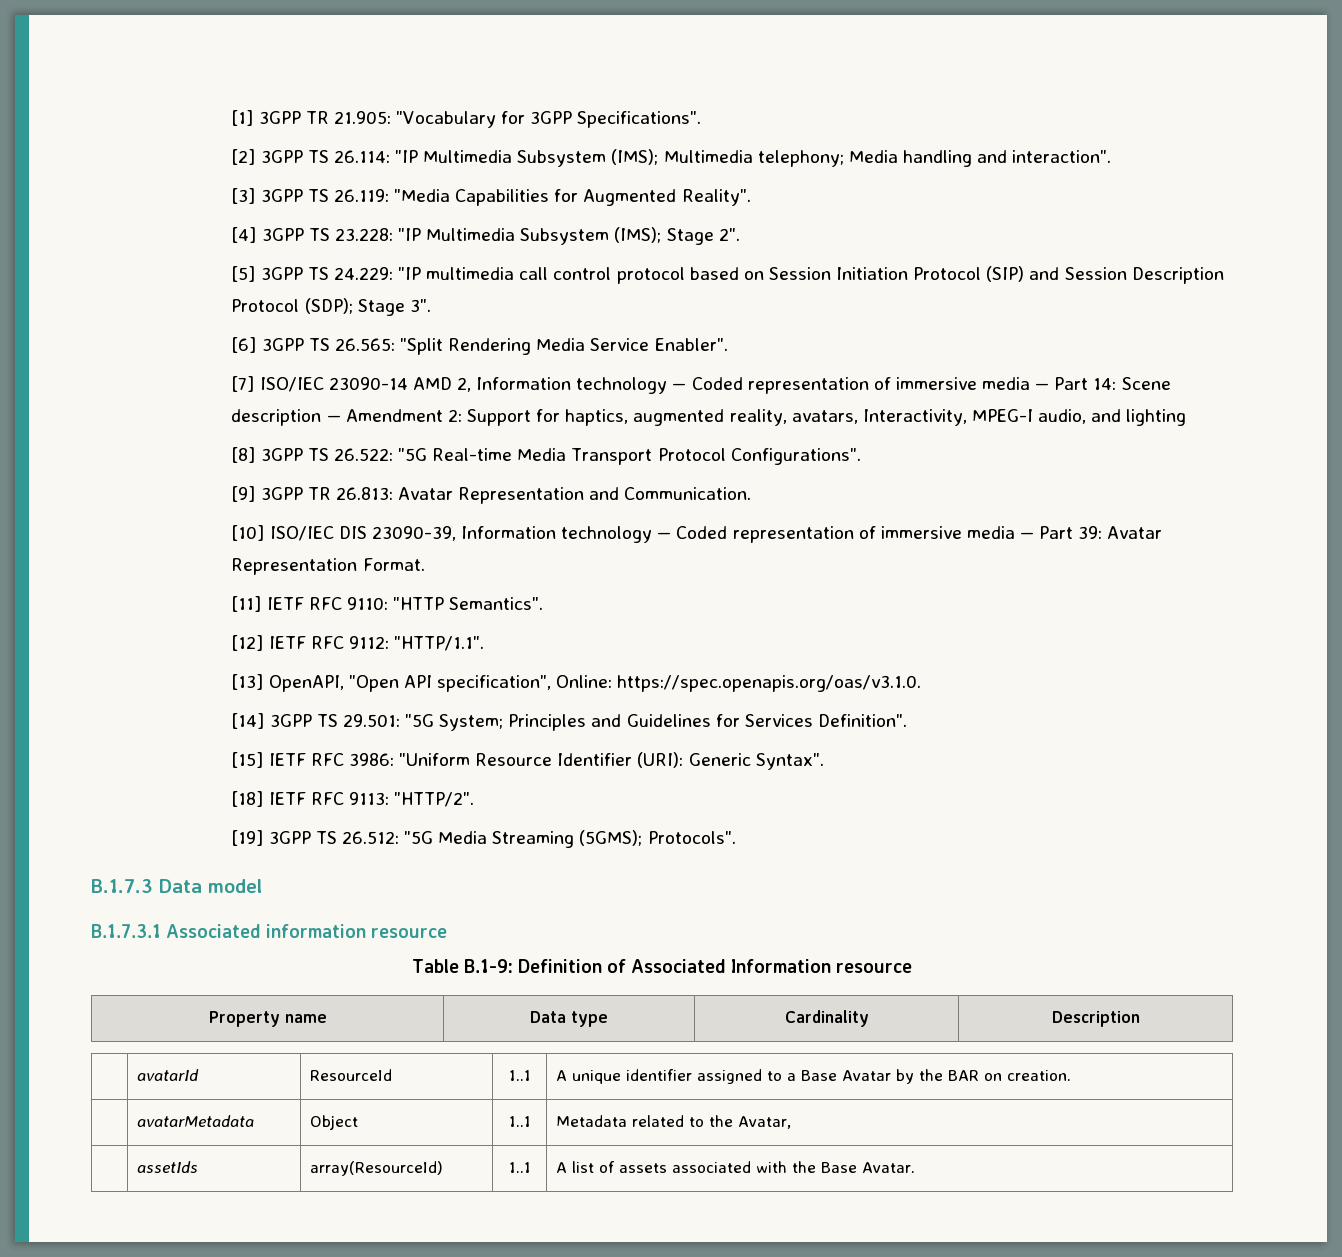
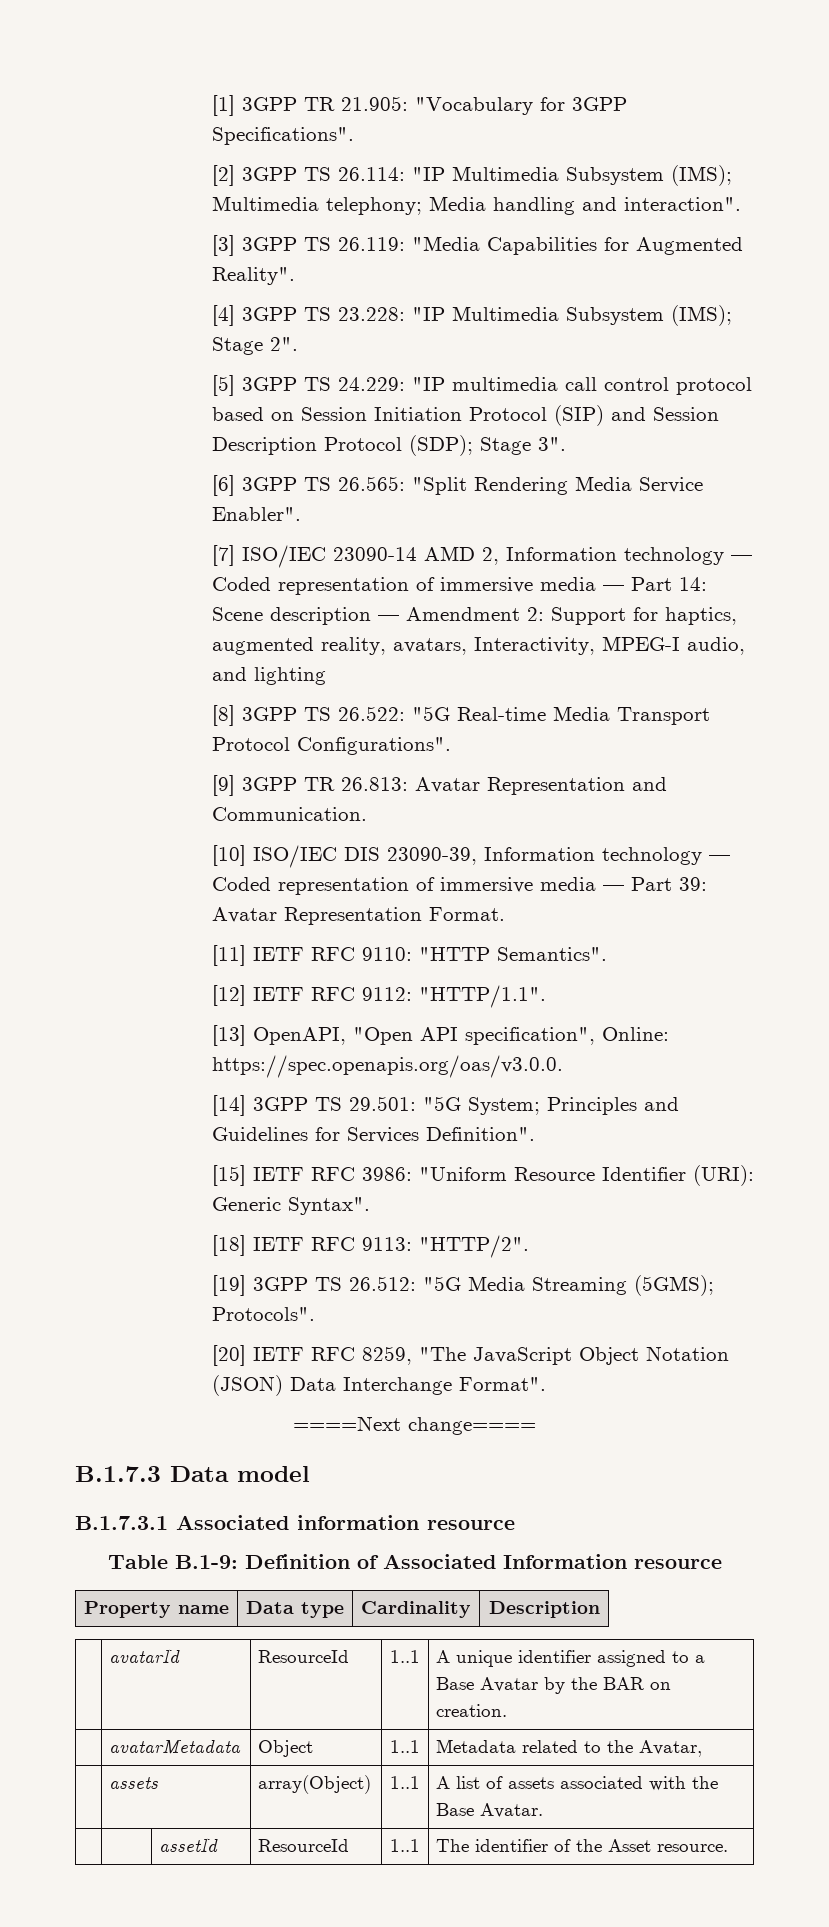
[617,675,922,692] https://spec.openapis.org/oas/v3.1.0. -> [211,1055,563,1078] https://spec.openapis.org/oas/v3.0.0.
(736, 837) none -> [211,1345,729,1366] [211,1375,546,1396] [293,1416,536,1435] // [20] IETF RFC 8259, "The JavaScript Object Notation (JSON) Data Interchange Format". // ====Next change====
[136,1161,198,1173] [309,1161,443,1176] assetIds | array(ResourceId) -> [109,1777,159,1789] [258,1775,372,1794] assets | array(Object)
(915, 1167) none -> [159,1838,219,1852] [258,1839,350,1852] [390,1839,420,1852] [436,1839,729,1852] // | | assetId | ResourceId | 1..1 | The identifier of the Asset resource.

